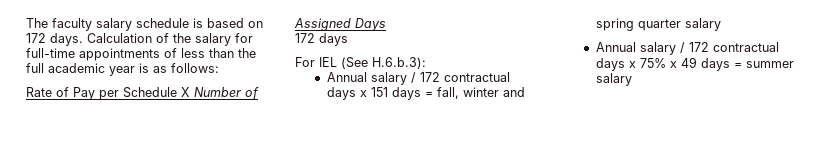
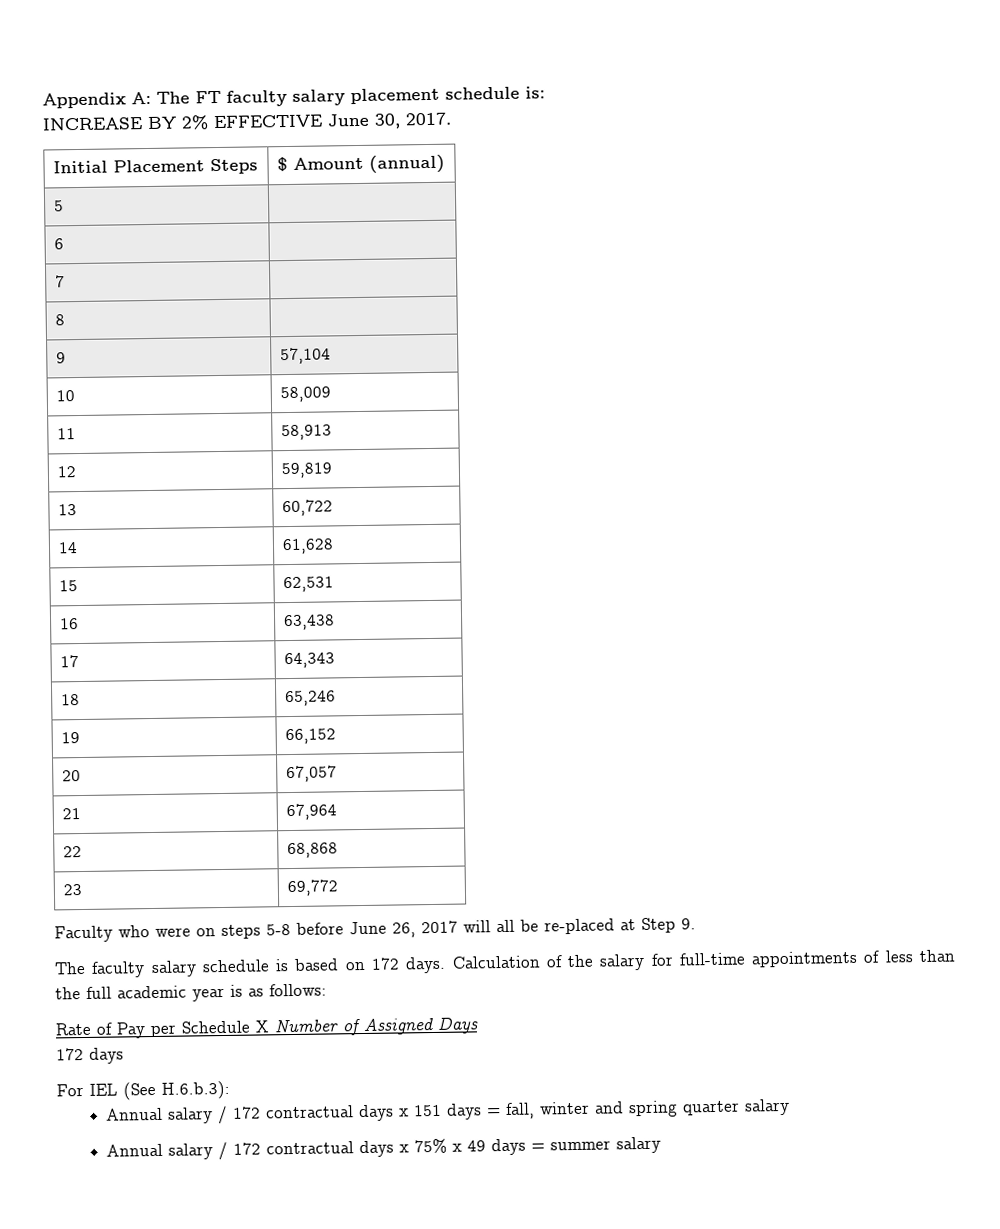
(26, 23) none -> [42,86,545,109] [42,112,451,131] [52,158,258,175] [276,154,445,174] [53,200,64,212] [53,238,64,250] [54,275,65,288] [54,314,65,326] [55,352,66,364] [279,347,331,365] [55,390,75,402] [279,386,331,403] [56,428,76,440] [280,424,332,441] [56,466,76,478] [280,462,333,479] [57,504,77,516] [281,499,333,517] [57,542,78,554] [281,538,334,555] [58,580,78,592] [282,576,334,593] [59,618,79,630] [282,614,335,631] [59,655,79,668] [283,652,335,669] [60,694,80,706] [284,690,336,707] [60,732,80,744] [284,728,336,745] [61,770,81,782] [285,765,337,783] [61,808,81,820] [285,803,337,821] [62,846,82,858] [286,842,338,859] [62,884,82,896] [286,879,339,897] [54,917,696,943] Appendix A: The FT faculty salary placement schedule is: // INCREASE BY 2% EFFECTIVE June 30, 2017. // Initial Placement Steps | $ Amount (annual) // 5 | // 6 | // 7 | // 8 | // 9 | 57,104 // 10 | 58,009 // 11 | 58,913 // 12 | 59,819 // 13 | 60,722 // 14 | 61,628 // 15 | 62,531 // 16 | 63,438 // 17 | 64,343 // 18 | 65,246 // 19 | 66,152 // 20 | 67,057 // 21 | 67,964 // 22 | 68,868 // 23 | 69,772 // Faculty who were on steps 5-8 before June 26, 2017 will all be re-placed at Step 9. //

